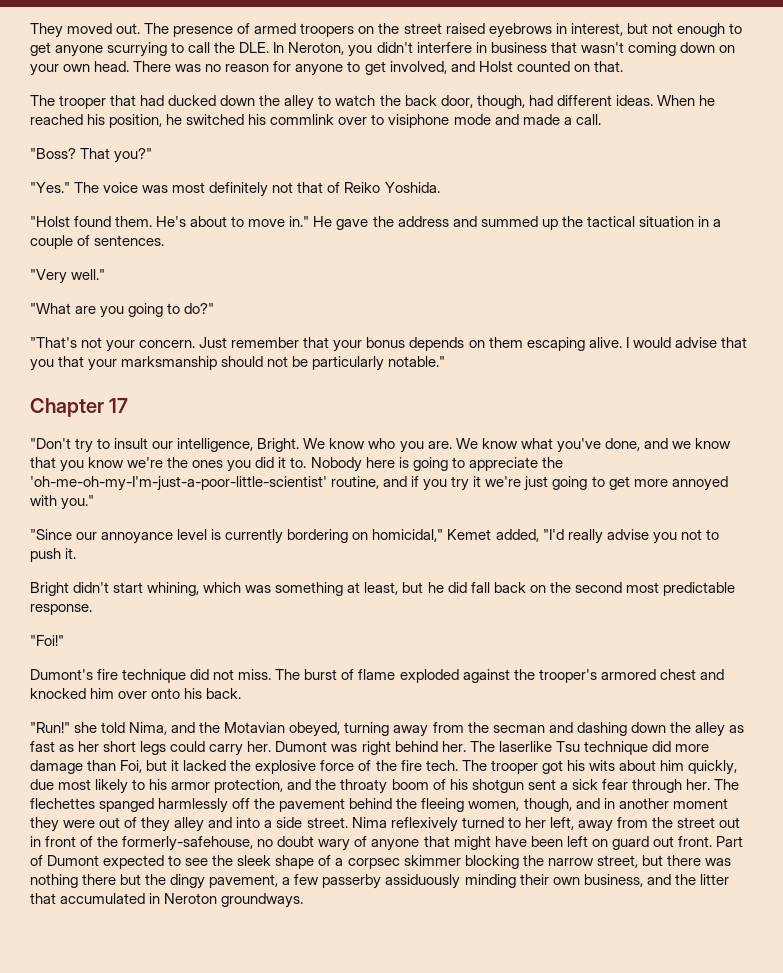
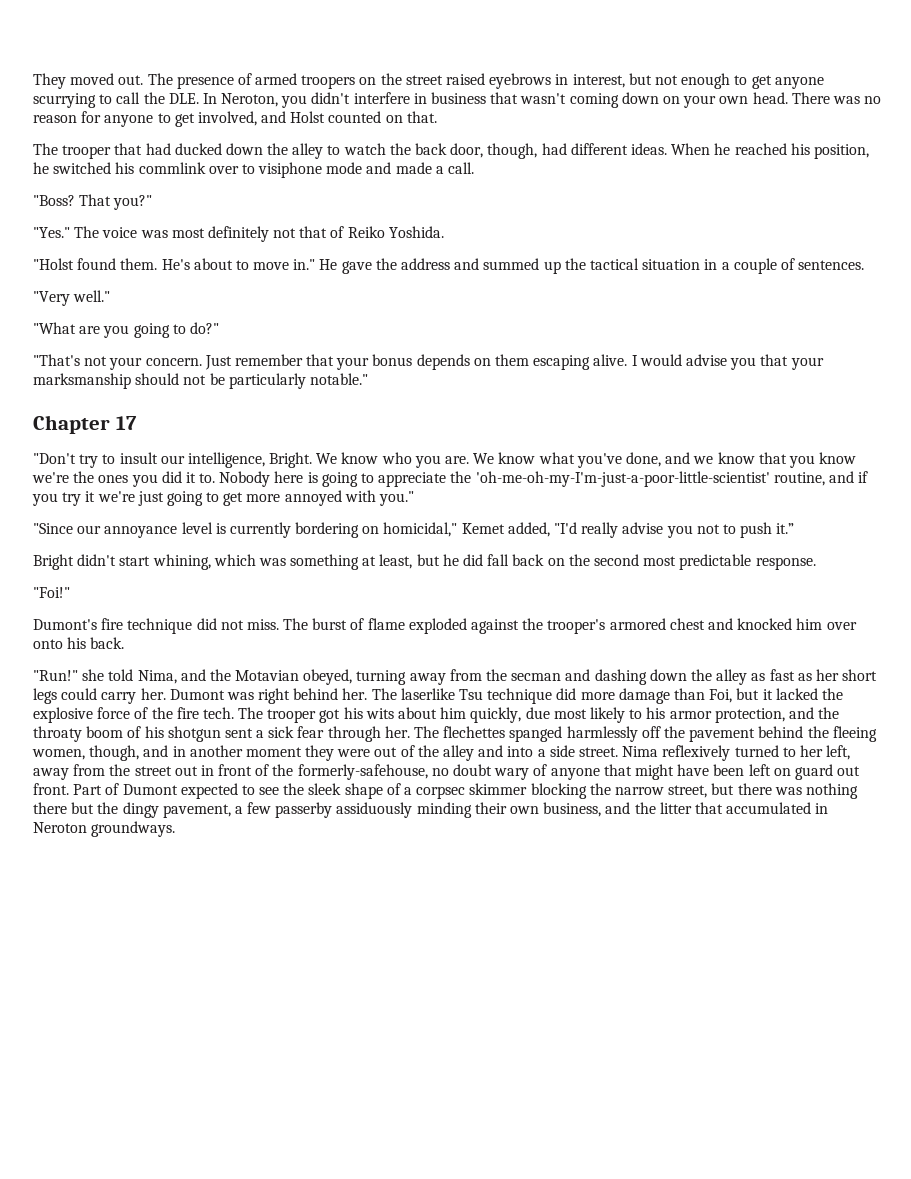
[720,337,747,348] that -> (727, 360) none
[65,548,77,559] it. -> [776,523,795,534] it.”
[141,817,171,832] they -> [417,745,439,757] the

